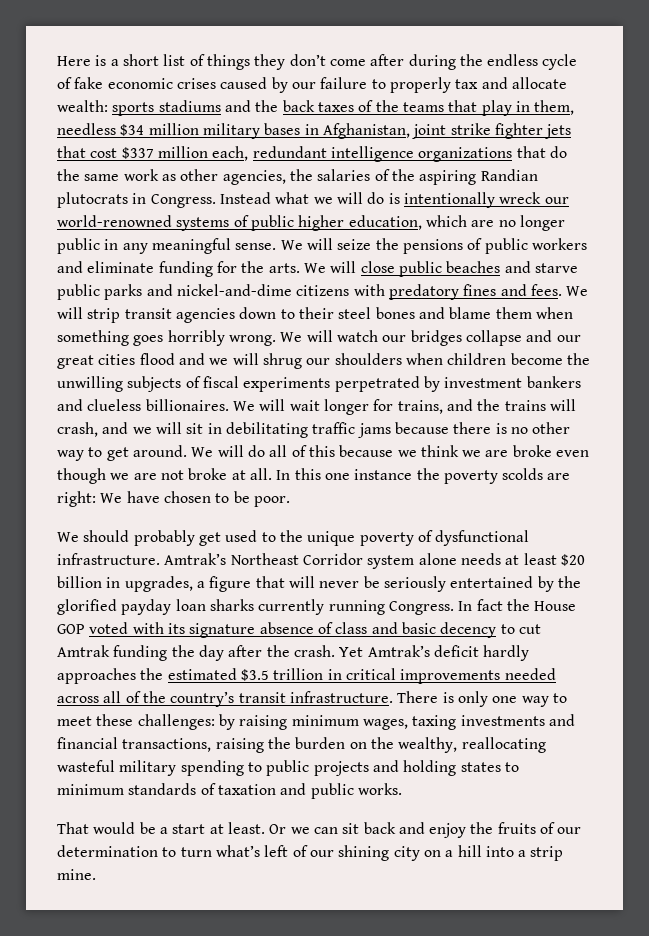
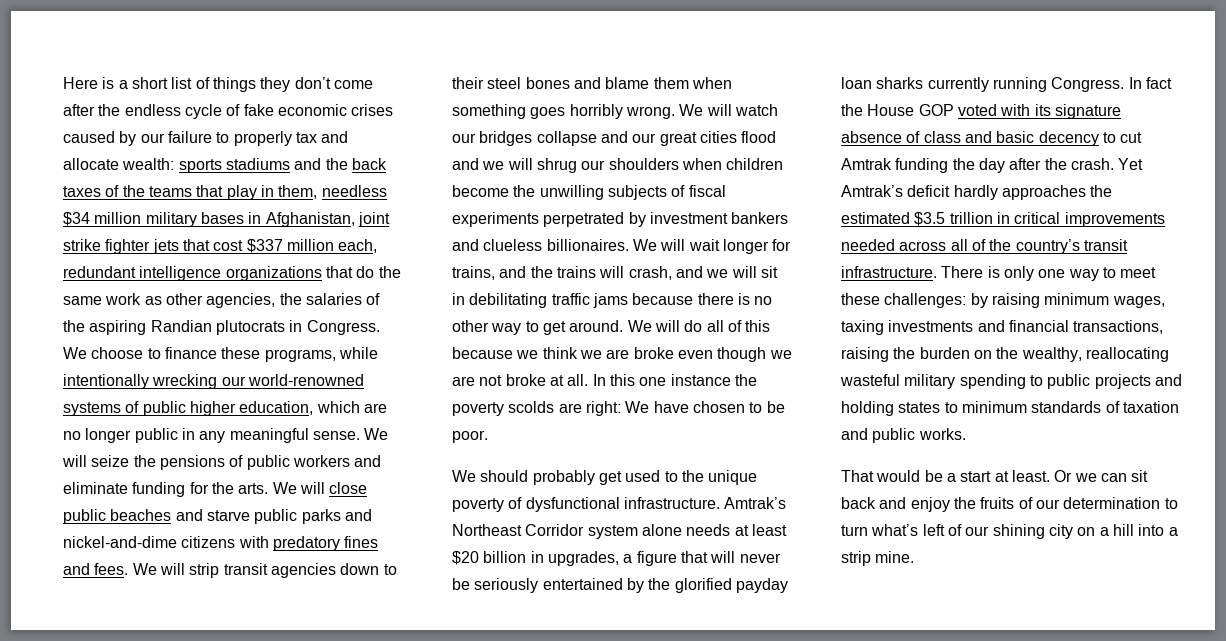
[408,54,456,70] during -> (95, 110) none
[219,192,542,208] Instead what we will do is intentionally wreck -> [63,347,378,362] [63,374,218,389] We choose to finance these programs, while intentionally wrecking

